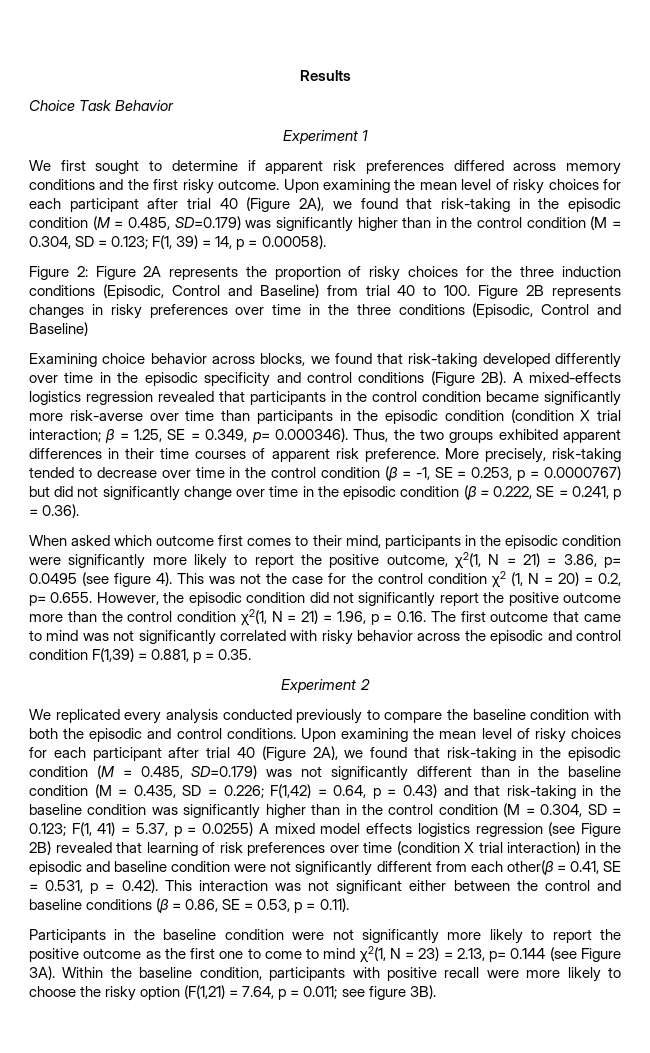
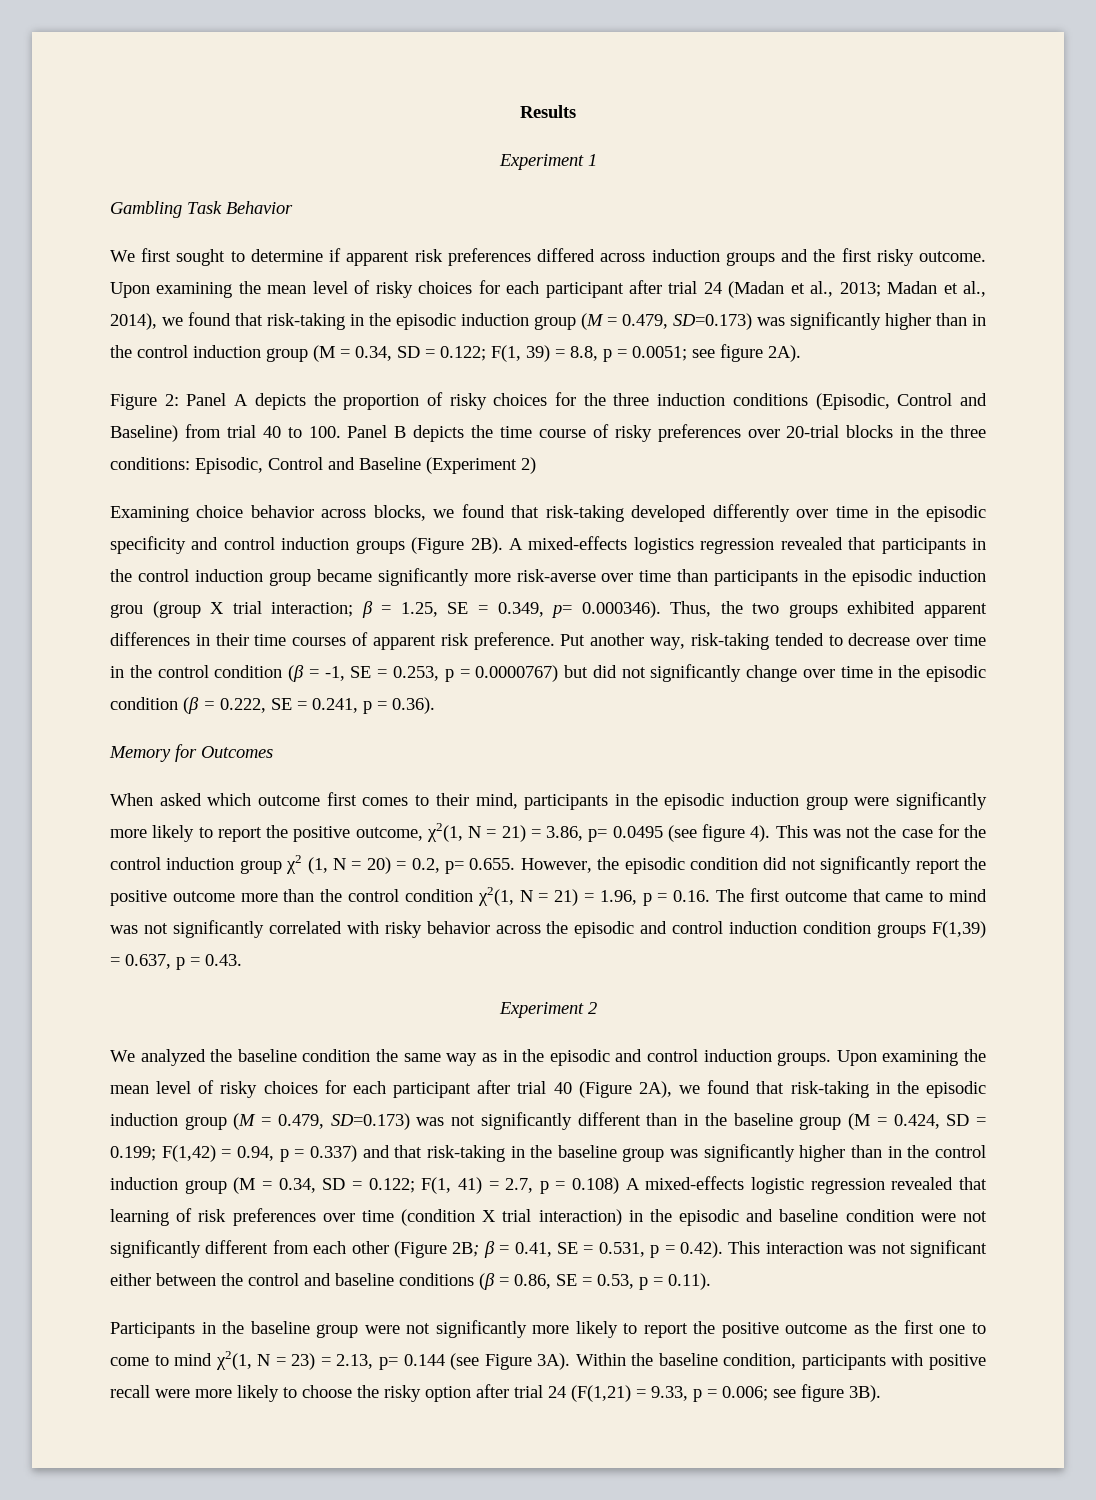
[29,100,175,111] // Choice Task Behavior -> (576, 111) none
(369, 135) none -> [110,201,293,218] // Gambling Task Behavior
[566,163,622,175] [29,179,95,190] memory conditions -> [651,249,775,266] induction groups
[219,197,621,212] [29,216,622,232] [29,236,149,249] 40 (Figure 2A), we found that risk-taking in the episodic condition (M = 0.485, SD=0.179) was significantly higher than in the control condition (M = 0.304, SD = 0.123; -> [703,281,987,298] [110,312,986,330] [110,345,486,362] 24 (Madan et al., 2013; Madan et al., 2014), we found that risk-taking in the episodic induction group (M = 0.479, SD=0.173) was significantly higher than in the control induction group (M = 0.34, SD = 0.122;
[215,235,326,250] 14, p = 0.00058). -> [570,344,801,362] 8.8, p = 0.0051; see figure 2A).
[95,266,239,280] Figure 2A represents -> [186,393,306,410] Panel A depicts
[478,285,622,299] [29,304,103,318] Figure 2B represents changes in -> [347,424,609,442] Panel B depicts the time course of
[272,304,302,315] time -> [786,425,894,438] 20-trial blocks
[398,303,621,318] [29,322,88,336] conditions (Episodic, Control and Baseline) -> [110,457,536,474] conditions: Episodic, Control and Baseline (Experiment 2)
[358,372,425,383] conditions -> [281,537,405,554] induction groups
[422,391,482,402] condition -> [194,569,311,586] induction group
[444,409,574,423] condition (condition -> [917,569,986,582] [110,601,201,618] induction grou (group
[444,448,546,463] More precisely, -> [560,633,686,650] Put another way,
(80, 511) none -> [109,744,273,762] // Memory for Outcomes
[562,535,622,546] condition -> [730,793,848,810] induction group
[427,573,487,584] condition -> [166,857,282,874] induction group
[29,649,88,660] condition -> [729,921,927,938] induction condition groups
[151,649,252,663] 0.881, p = 0.35. -> [125,954,242,970] 0.637, p = 0.43.
[55,709,621,724] [29,728,296,742] replicated every analysis conducted previously to compare the baseline condition with both the episodic and control conditions. -> [140,1049,832,1066] analyzed the baseline condition the same way as in the episodic and control induction groups.
[29,765,258,779] condition (M = 0.485, SD=0.179) -> [110,1113,410,1130] induction group (M = 0.479, SD=0.173)
[29,784,264,798] condition (M = 0.435, SD = 0.226; -> [799,1113,986,1130] [110,1146,156,1161] group (M = 0.424, SD = 0.199;
[333,784,438,799] 0.64, p = 0.43) -> [236,1145,357,1162] 0.94, p = 0.337)
[87,803,622,819] [29,823,66,836] condition was significantly higher than in the control condition (M = 0.304, SD = 0.123; -> [622,1144,986,1162] [110,1177,415,1194] group was significantly higher than in the control induction group (M = 0.34, SD = 0.122;
[135,822,622,837] [29,841,51,855] 5.37, p = 0.0255) A mixed model effects logistics regression (see Figure 2B) -> [505,1176,885,1194] 2.7, p = 0.108) A mixed-effects logistic regression
[506,860,554,875] other(β -> [351,1241,495,1258] other (Figure 2B; β
[224,929,284,940] condition -> [316,1324,359,1338] group
(181, 993) none -> [476,1384,566,1398] after trial 24
[242,986,338,1000] 7.64, p = 0.011; -> [651,1386,768,1402] 9.33, p = 0.006;

